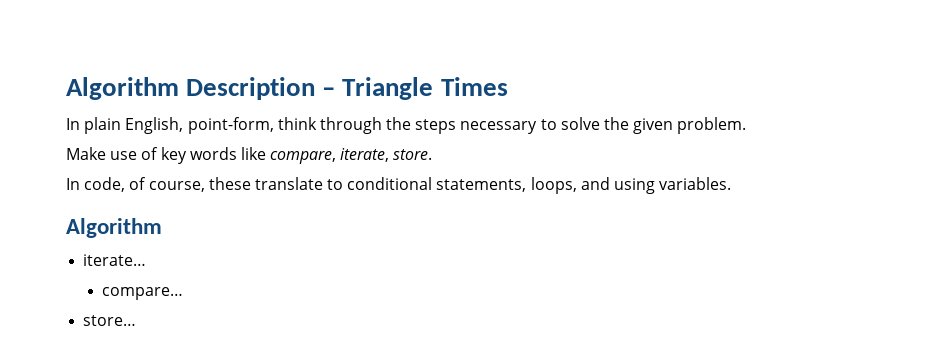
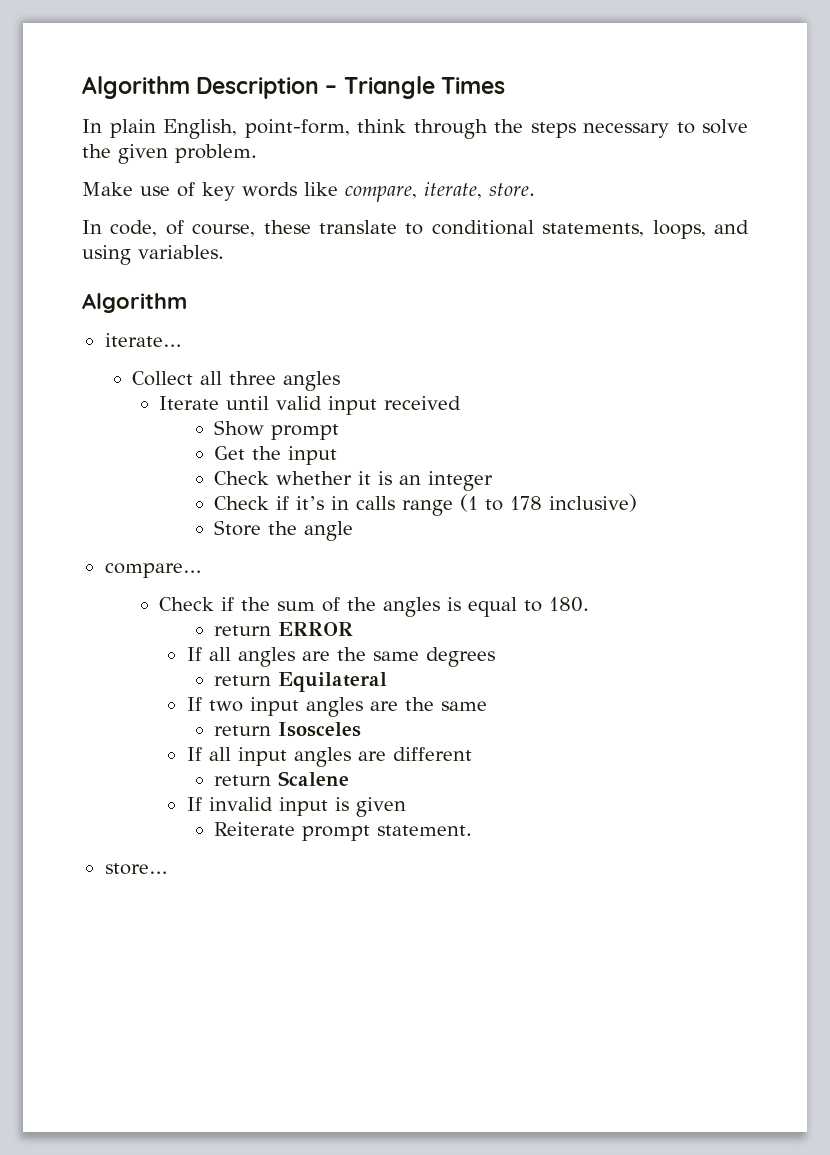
[102,287,184,300] compare… -> [131,371,340,391] [159,396,462,415] [214,420,340,440] [214,446,338,465] [214,471,494,491] [214,494,638,516] [214,520,354,541] [104,563,201,578] [159,597,590,617] [214,622,354,636] [186,647,495,667] [214,672,388,692] [186,697,487,717] [214,722,362,737] [186,747,472,767] [214,771,350,786] [186,797,406,817] [214,822,473,841] Collect all three angles // Iterate until valid input received // Show prompt // Get the input // Check whether it is an integer // Check if it’s in calls range (1 to 178 inclusive) // Store the angle // compare… // Check if the sum of the angles is equal to 180. // return ERROR // If all angles are the same degrees // return Equilateral // If two input angles are the same // return Isosceles // If all input angles are different // return Scalene // If invalid input is given // Reiterate prompt statement.

